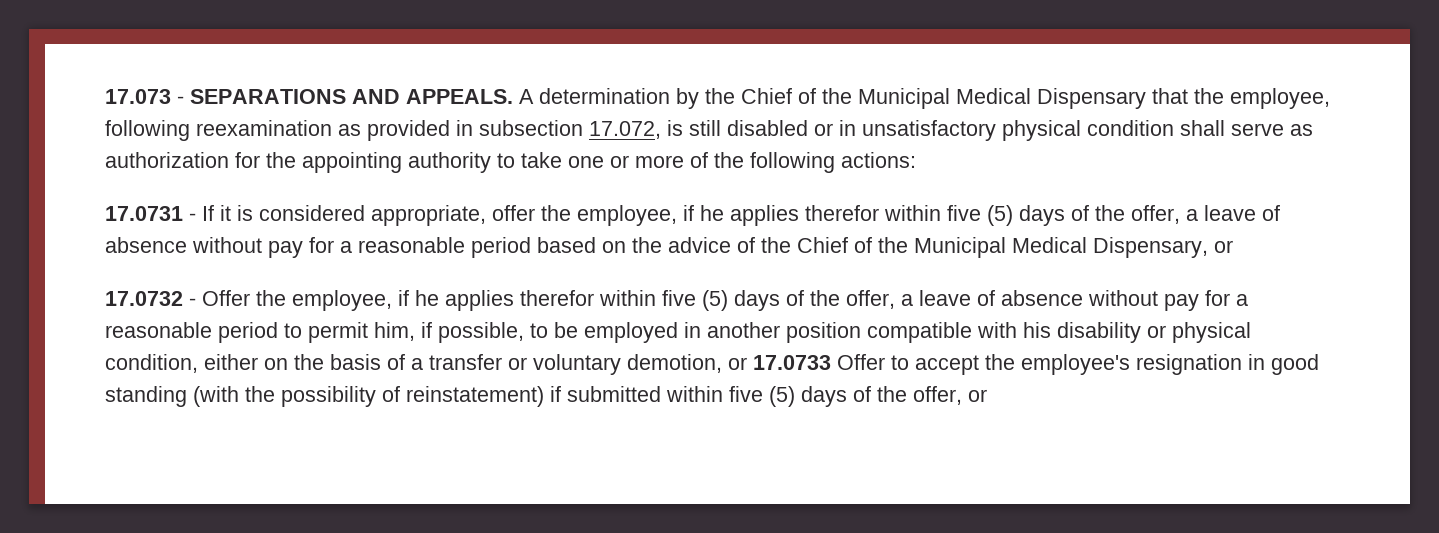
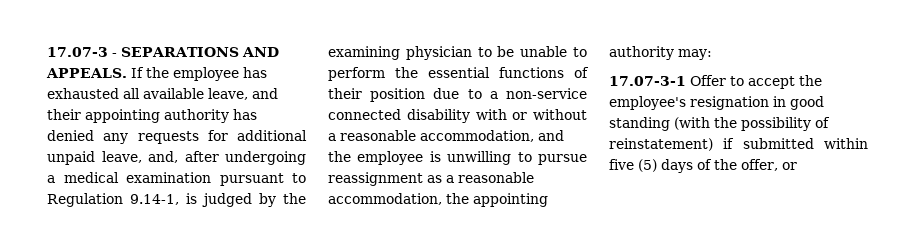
[105,89,171,104] 17.073 -> [47,47,108,57] 17.07-3
[519,88,1330,109] [105,120,1313,141] [105,152,916,173] [105,205,1280,226] [105,237,1233,258] [105,290,1248,311] [105,322,1251,343] [105,354,831,375] A determination by the Chief of the Municipal Medical Dispensary that the employee, following reexamination as provided in subsection 17.072, is still disabled or in unsatisfactory physical condition shall serve as authorization for the appointing authority to take one or more of the following actions: // 17.0731 - If it is considered appropriate, offer the employee, if he applies therefor within five (5) days of the offer, a leave of absence without pay for a reasonable period based on the advice of the Chief of the Municipal Medical Dispensary, or // 17.0732 - Offer the employee, if he applies therefor within five (5) days of the offer, a leave of absence without pay for a reasonable period to permit him, if possible, to be employed in another position compatible with his disability or physical condition, either on the basis of a transfer or voluntary demotion, or 17.0733 -> [131,67,267,81] [47,88,278,100] [47,109,257,123] [47,130,307,144] [47,151,306,165] [47,172,306,186] [47,193,306,207] [328,46,587,60] [328,67,589,81] [328,88,587,102] [328,109,587,123] [328,130,564,142] [328,151,587,165] [328,172,534,186] [328,193,548,207] [609,46,712,60] [609,76,686,86] If the employee has exhausted all available leave, and their appointing authority has denied any requests for additional unpaid leave, and, after undergoing a medical examination pursuant to Regulation 9.14-1, is judged by the examining physician to be unable to perform the essential functions of their position due to a non-service connected disability with or without a reasonable accommodation, and the employee is unwilling to pursue reassignment as a reasonable accommodation, the appointing authority may: // 17.07-3-1

